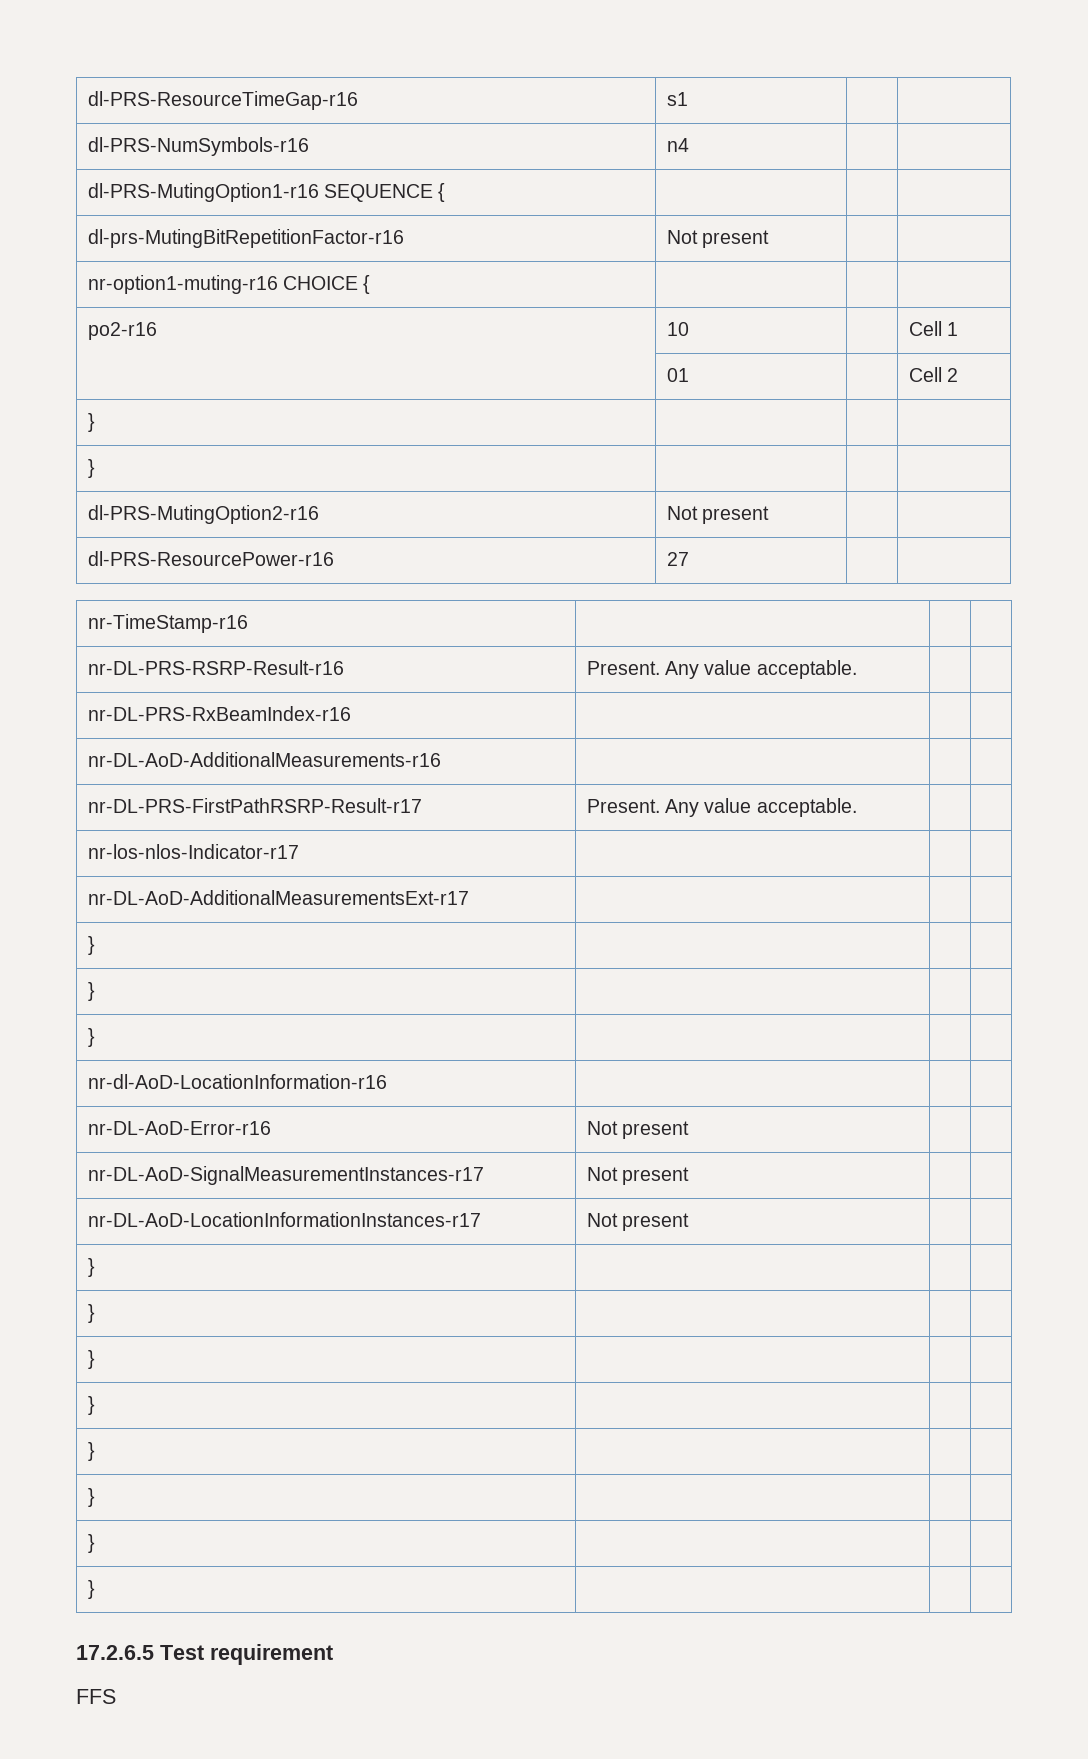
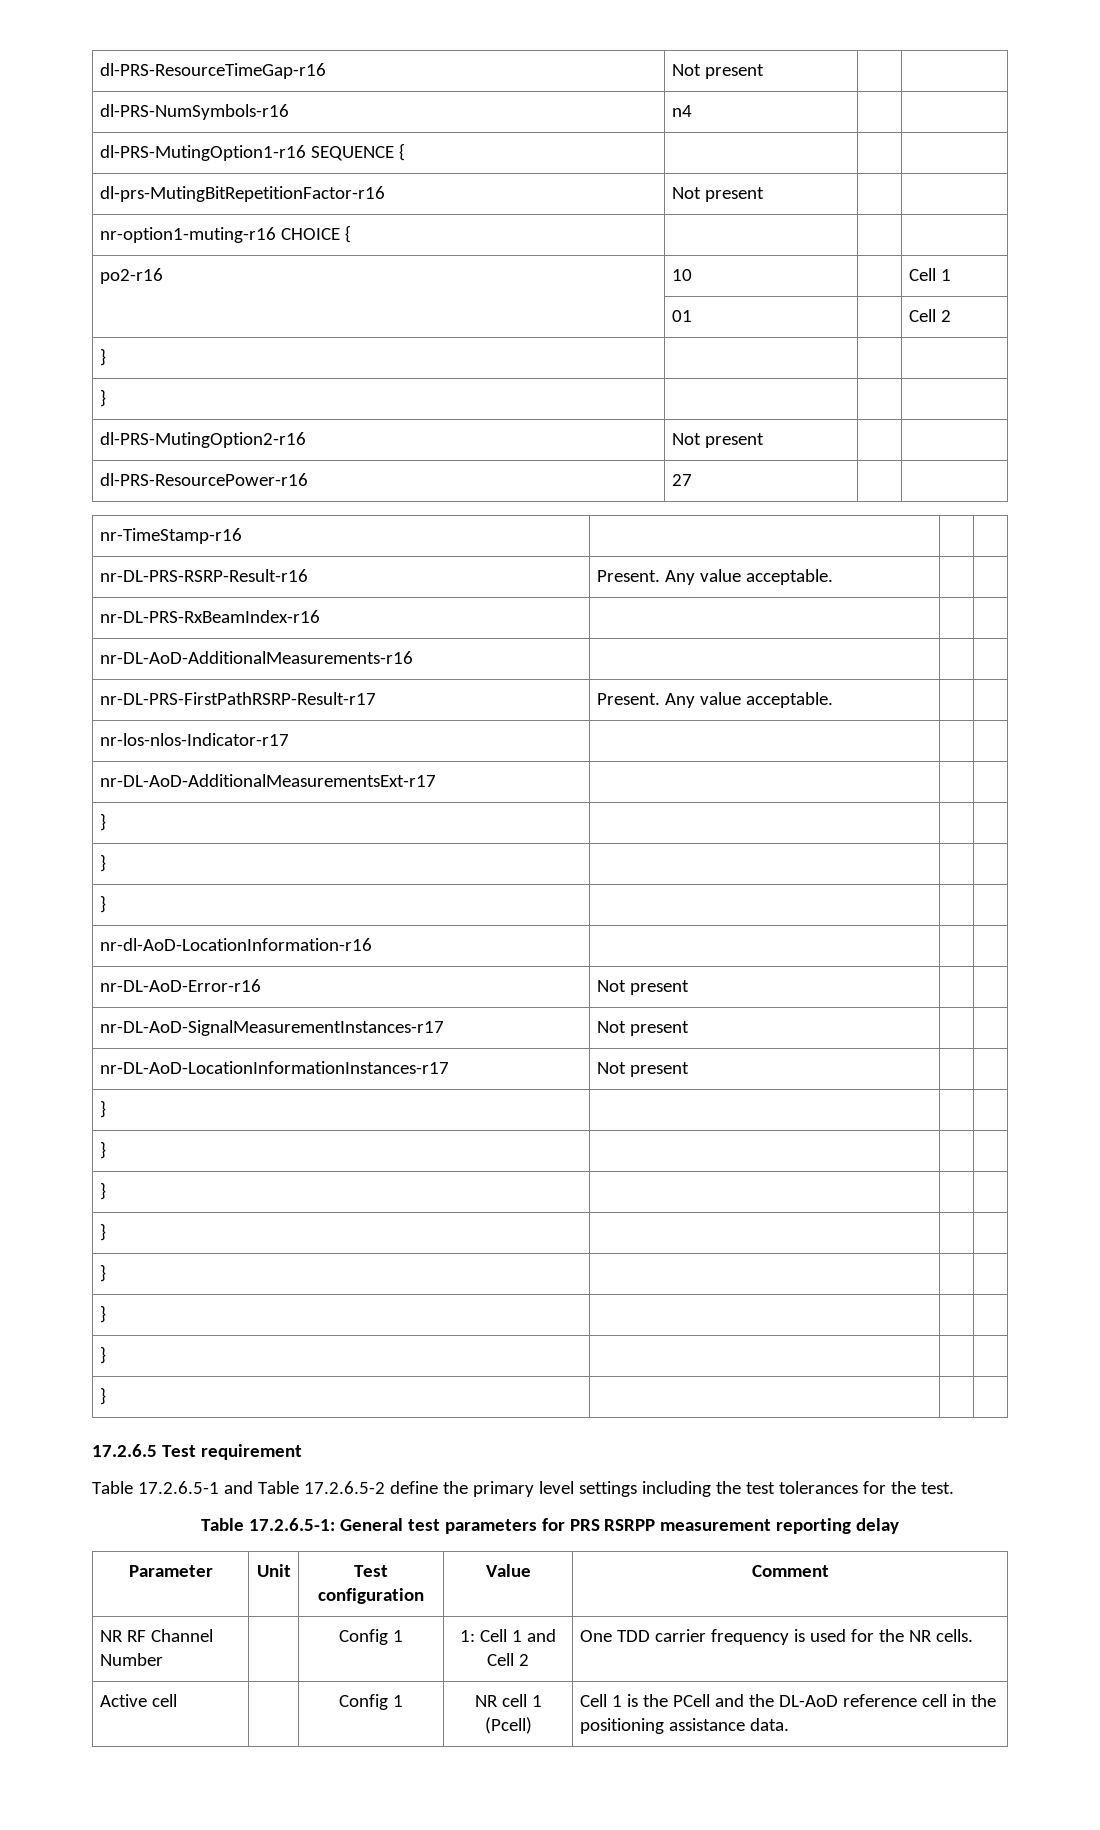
[666,92,688,106] s1 -> [671,64,764,79] Not present
[76,1689,116,1704] FFS -> [92,1481,954,1497] [200,1518,900,1534] [128,1565,213,1577] [256,1564,291,1577] [354,1565,388,1577] [318,1588,424,1604] [485,1564,531,1577] [751,1565,829,1577] [99,1629,213,1642] [99,1653,163,1666] [339,1629,403,1645] [460,1629,556,1642] [487,1653,529,1666] [579,1629,973,1645] [99,1694,177,1707] [339,1694,403,1710] [474,1694,542,1707] [484,1717,532,1734] [579,1694,996,1707] [579,1718,789,1734] Table 17.2.6.5-1 and Table 17.2.6.5-2 define the primary level settings including the test tolerances for the test. // Table 17.2.6.5-1: General test parameters for PRS RSRPP measurement reporting delay // Parameter | Unit | Test configuration | Value | Comment // NR RF Channel Number | | Config 1 | 1: Cell 1 and Cell 2 | One TDD carrier frequency is used for the NR cells. // Active cell | | Config 1 | NR cell 1 (Pcell) | Cell 1 is the PCell and the DL-AoD reference cell in the positioning assistance data.

